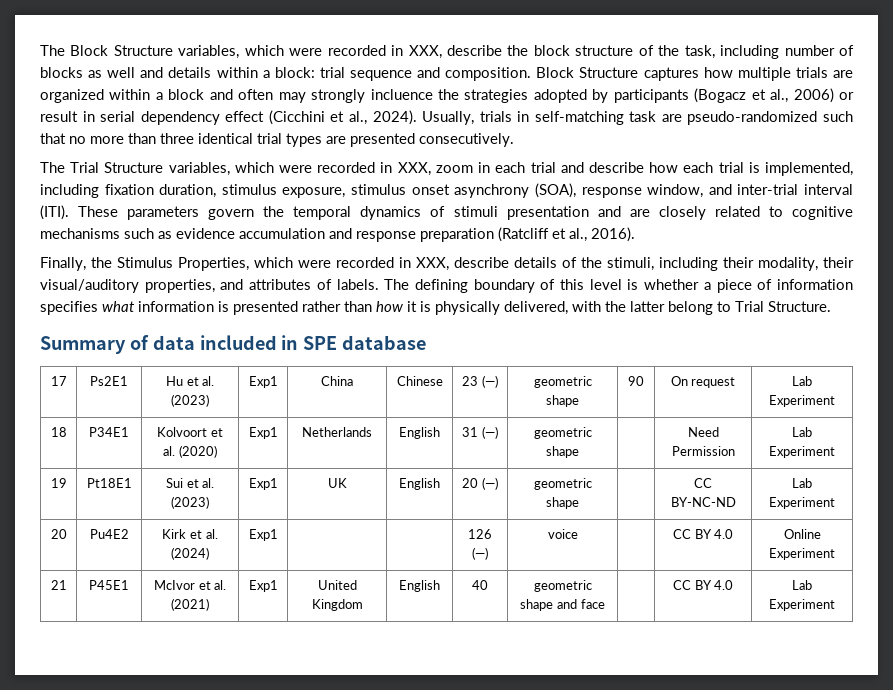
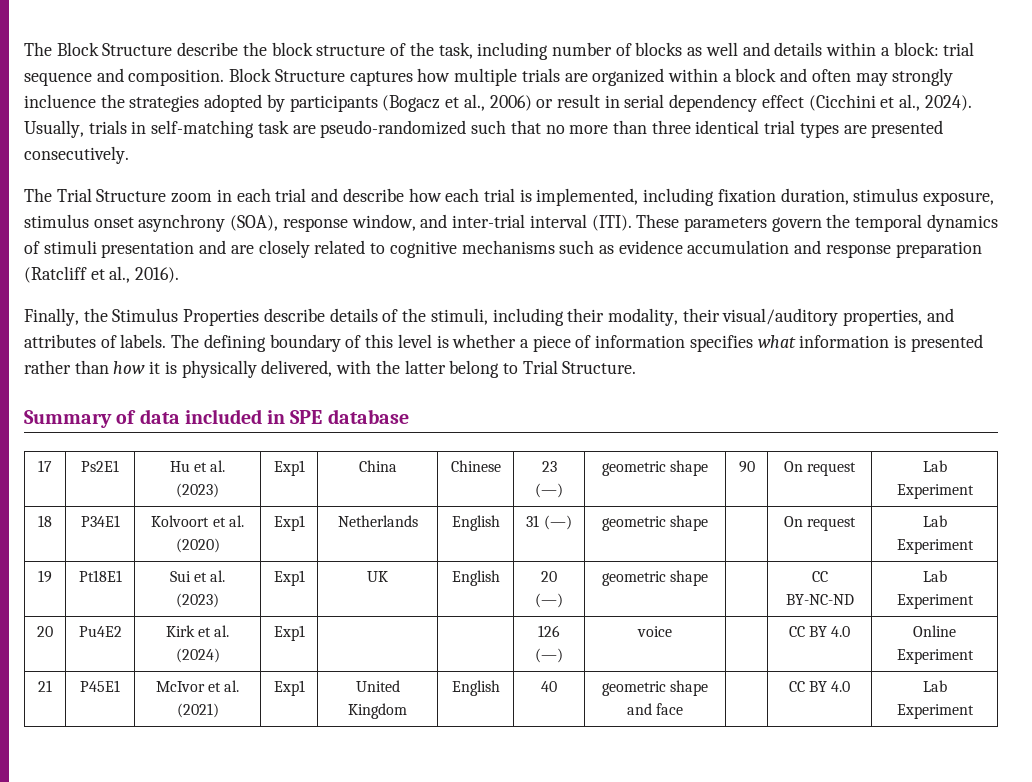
[178,45,442,59] variables, which were recorded in XXX, -> (173, 49) none
[168,162,431,176] variables, which were recorded in XXX, -> (167, 195) none
[178,257,449,271] Properties, which were recorded in XXX, -> [183,309,260,326] Properties
[687,427,719,437] [671,446,735,456] Need Permission -> [783,516,857,531] On request

